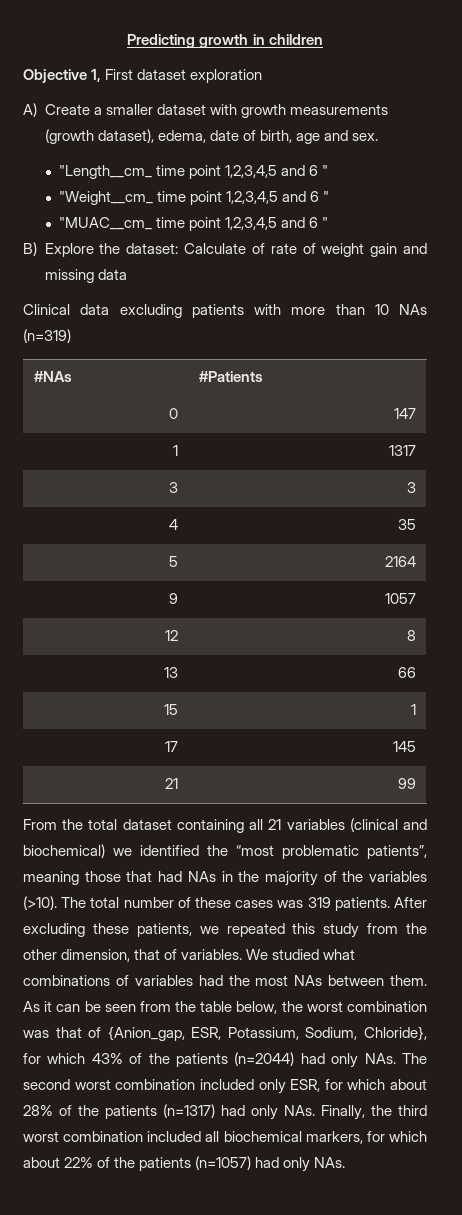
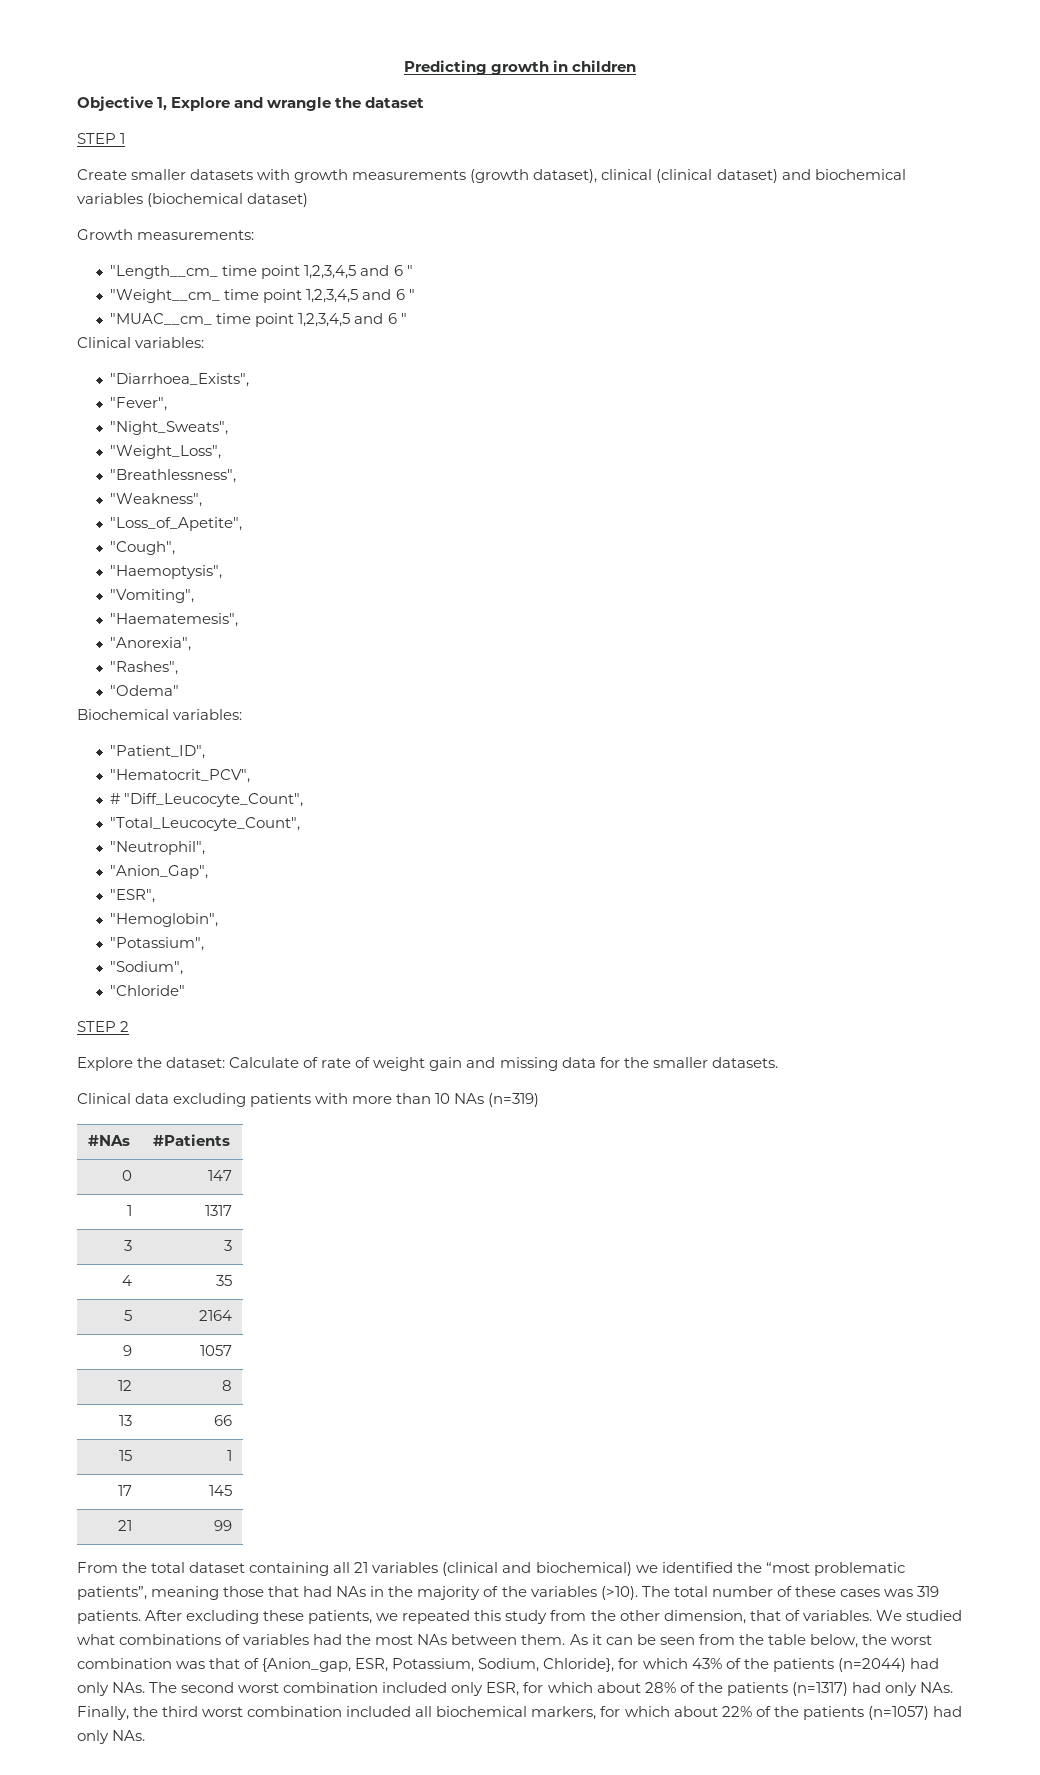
[105,69,263,83] [23,103,206,117] First dataset exploration // A) Create a smaller dataset -> [171,97,425,111] [77,133,126,144] [77,169,254,180] Explore and wrangle the dataset // STEP 1 // Create smaller datasets
[157,130,378,144] edema, date of birth, age and sex. -> [601,169,906,183] [77,193,309,207] [77,229,255,240] clinical (clinical dataset) and biochemical variables (biochemical dataset) // Growth measurements:
[23,242,37,256] B) -> [77,337,205,348] [110,373,250,387] [110,397,168,411] [110,421,229,435] [110,445,222,459] [110,469,237,483] [110,493,203,507] [110,517,243,531] [110,541,176,555] [110,565,223,579] [110,589,195,603] [110,613,239,627] [110,637,192,651] [110,661,179,675] [110,685,180,696] [77,709,243,720] [110,745,206,759] [110,769,251,783] [110,793,304,807] [110,817,301,831] [110,841,206,855] [110,865,209,879] [110,889,156,903] [110,913,219,927] [110,937,205,951] [110,961,184,975] [110,985,186,996] [77,1021,130,1032] Clinical variables: // "Diarrhoea_Exists", // "Fever", // "Night_Sweats", // "Weight_Loss", // "Breathlessness", // "Weakness", // "Loss_of_Apetite", // "Cough", // "Haemoptysis", // "Vomiting", // "Haematemesis", // "Anorexia", // "Rashes", // "Odema" // Biochemical variables: // "Patient_ID", // "Hematocrit_PCV", // # "Diff_Leucocyte_Count", // "Total_Leucocyte_Count", // "Neutrophil", // "Anion_Gap", // "ESR", // "Hemoglobin", // "Potassium", // "Sodium", // "Chloride" // STEP 2 //
(127, 274) none -> [599,1057,778,1068] for the smaller datasets.

